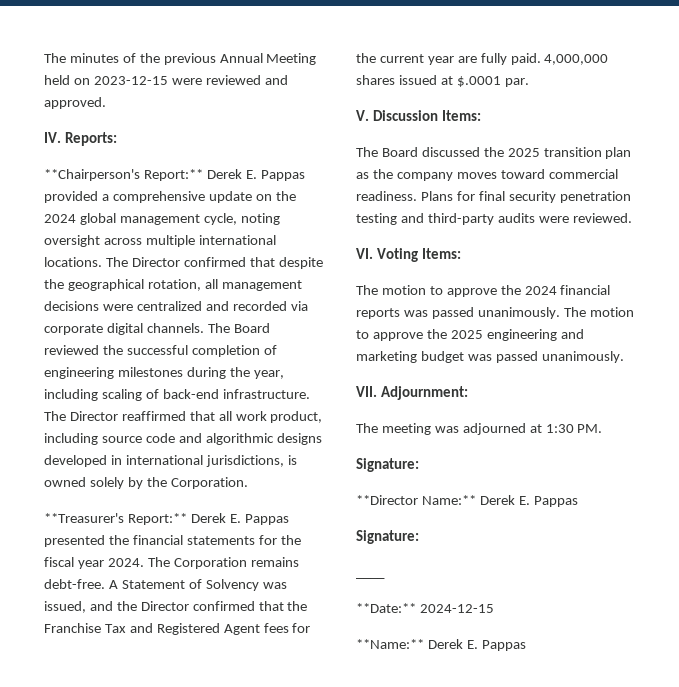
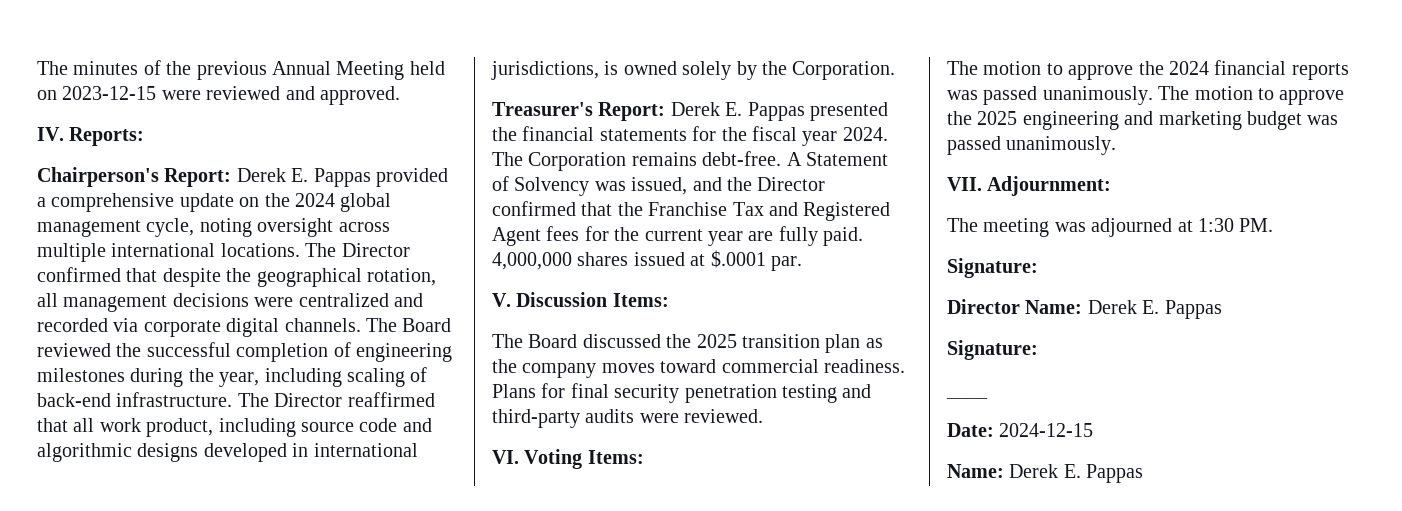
[44,169,203,181] **Chairperson's Report:** -> [37,167,232,187] Chairperson's Report:
[44,513,187,525] **Treasurer's Report:** -> [492,102,666,121] Treasurer's Report:
[356,495,476,505] **Director Name:** -> [947,299,1083,314] Director Name:
[356,603,416,613] **Date:** -> [947,423,994,437] Date:
[356,639,424,649] **Name:** -> [947,464,1004,478] Name:

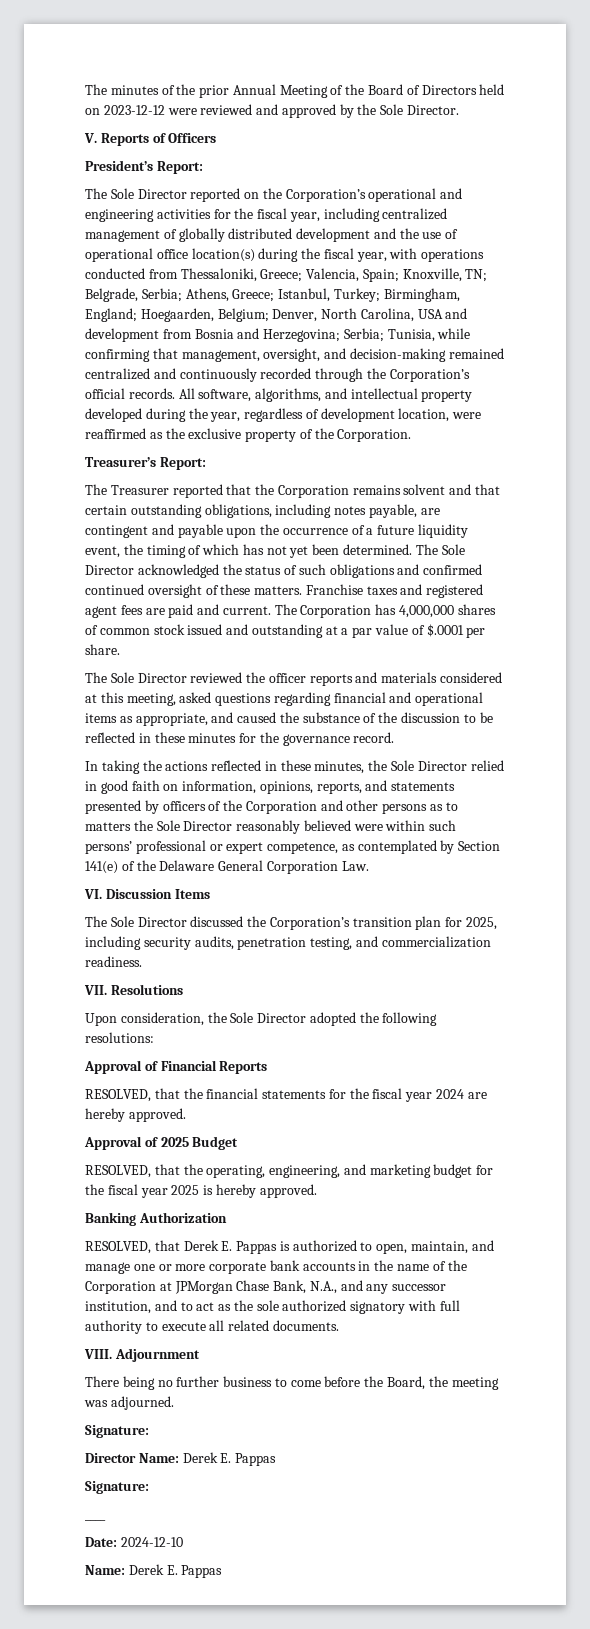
[196,61,267,80] previous -> [199,85,230,98] prior
(405, 70) none -> [330,84,477,95] of the Board of Directors
[62,86,157,100] 2023-12-15 -> [103,105,165,115] 2023-12-12
[320,86,400,105] [37,127,145,146] [37,167,448,187] [37,193,392,212] [37,218,390,237] [37,243,410,262] [37,267,436,287] [37,293,423,312] [37,318,452,337] [37,342,452,362] [37,367,428,387] [37,392,435,407] [37,418,432,437] [37,443,418,462] [491,61,896,80] [492,102,888,121] approved. // IV. Reports: // Chairperson's Report: Derek E. Pappas provided a comprehensive update on the 2024 global management cycle, noting oversight across multiple international locations. The Director confirmed that despite the geographical rotation, all management decisions were centralized and recorded via corporate digital channels. The Board reviewed the successful completion of engineering milestones during the year, including scaling of back-end infrastructure. The Director reaffirmed that all work product, including source code and algorithmic designs developed in international jurisdictions, is owned solely by the Corporation. // Treasurer's Report: Derek E. Pappas presented -> [281,104,460,118] [84,133,217,146] [85,160,203,174] [85,188,463,202] [85,208,448,222] [85,228,459,242] [85,248,485,262] [85,268,488,282] [85,288,460,302] [85,308,468,322] [85,328,471,342] [85,348,504,362] [85,368,470,382] [85,388,473,402] [85,408,482,422] [85,428,412,442] [85,457,206,470] [85,484,501,498] [85,504,440,518] [85,524,469,538] [85,544,465,558] [85,564,483,578] [85,584,484,598] [85,604,496,618] [85,624,486,638] [85,644,120,655] [85,672,503,686] [85,692,484,706] [85,712,493,726] [85,732,395,746] [85,760,504,774] [85,780,456,794] [85,800,458,814] [85,820,457,834] [85,840,501,854] [85,860,369,874] [84,889,210,899] [85,916,498,930] [85,936,491,950] [85,956,142,967] [84,984,183,995] [85,1012,438,1026] [85,1032,154,1043] [84,1060,268,1074] [85,1088,180,1102] approved by the Sole Director. // V. Reports of Officers // President’s Report: // The Sole Director reported on the Corporation’s operational and engineering activities for the fiscal year, including centralized management of globally distributed development and the use of operational office location(s) during the fiscal year, with operations conducted from Thessaloniki, Greece; Valencia, Spain; Knoxville, TN; Belgrade, Serbia; Athens, Greece; Istanbul, Turkey; Birmingham, England; Hoegaarden, Belgium; Denver, North Carolina, USA and development from Bosnia and Herzegovina; Serbia; Tunisia, while confirming that management, oversight, and decision-making remained centralized and continuously recorded through the Corporation’s official records. All software, algorithms, and intellectual property developed during the year, regardless of development location, were reaffirmed as the exclusive property of the Corporation. // Treasurer’s Report: // The Treasurer reported that the Corporation remains solvent and that certain outstanding obligations, including notes payable, are contingent and payable upon the occurrence of a future liquidity event, the timing of which has not yet been determined. The Sole Director acknowledged the status of such obligations and confirmed continued oversight of these matters. Franchise taxes and registered agent fees are paid and current. The Corporation has 4,000,000 shares of common stock issued and outstanding at a par value of $.0001 per share. // The Sole Director reviewed the officer reports and materials considered at this meeting, asked questions regarding financial and operational items as appropriate, and caused the substance of the discussion to be reflected in these minutes for the governance record. // In taking the actions reflected in these minutes, the Sole Director relied in good faith on information, opinions, reports, and statements presented by officers of the Corporation and other persons as to matters the Sole Director reasonably believed were within such persons’ professional or expert competence, as contemplated by Section 141(e) of the Delaware General Corporation Law. // VI. Discussion Items // The Sole Director discussed the Corporation’s transition plan for 2025, including security audits, penetration testing, and commercialization readiness. // VII. Resolutions // Upon consideration, the Sole Director adopted the following resolutions: // Approval of Financial Reports // RESOLVED, that
[842,127,888,141] [492,151,888,171] [492,176,826,196] [492,201,891,221] [492,226,864,246] [492,250,802,271] [492,292,669,307] [492,334,883,353] [492,359,905,378] [492,383,872,403] [492,409,764,428] [492,449,644,469] [947,60,1349,80] [947,86,1345,105] [947,111,1339,130] [947,136,1117,155] [947,176,1112,196] [947,218,1274,237] 2024. The Corporation remains debt-free. A Statement of Solvency was issued, and the Director confirmed that the Franchise Tax and Registered Agent fees for the current year are fully paid. 4,000,000 shares issued at $.0001 par. // V. Discussion Items: // The Board discussed the 2025 transition plan as the company moves toward commercial readiness. Plans for final security penetration testing and third-party audits were reviewed. // VI. Voting Items: // The motion to approve the 2024 financial reports was passed unanimously. The motion to approve the 2025 engineering and marketing budget was passed unanimously. // VII. Adjournment: // The meeting was adjourned at 1:30 PM. -> [436,1089,487,1099] [85,1108,186,1122] [84,1136,239,1150] [85,1164,494,1178] [85,1184,317,1198] [85,1212,227,1226] [85,1240,494,1254] [85,1260,467,1274] [85,1280,447,1294] [85,1300,460,1314] [85,1320,339,1334] [84,1348,200,1362] [85,1376,499,1390] [84,1396,174,1410] 2024 are hereby approved. // Approval of 2025 Budget // RESOLVED, that the operating, engineering, and marketing budget for the fiscal year 2025 is hereby approved. // Banking Authorization // RESOLVED, that Derek E. Pappas is authorized to open, maintain, and manage one or more corporate bank accounts in the name of the Corporation at JPMorgan Chase Bank, N.A., and any successor institution, and to act as the sole authorized signatory with full authority to execute all related documents. // VIII. Adjournment // There being no further business to come before the Board, the meeting was adjourned.
[999,423,1094,437] 2024-12-15 -> [120,1537,183,1547] 2024-12-10

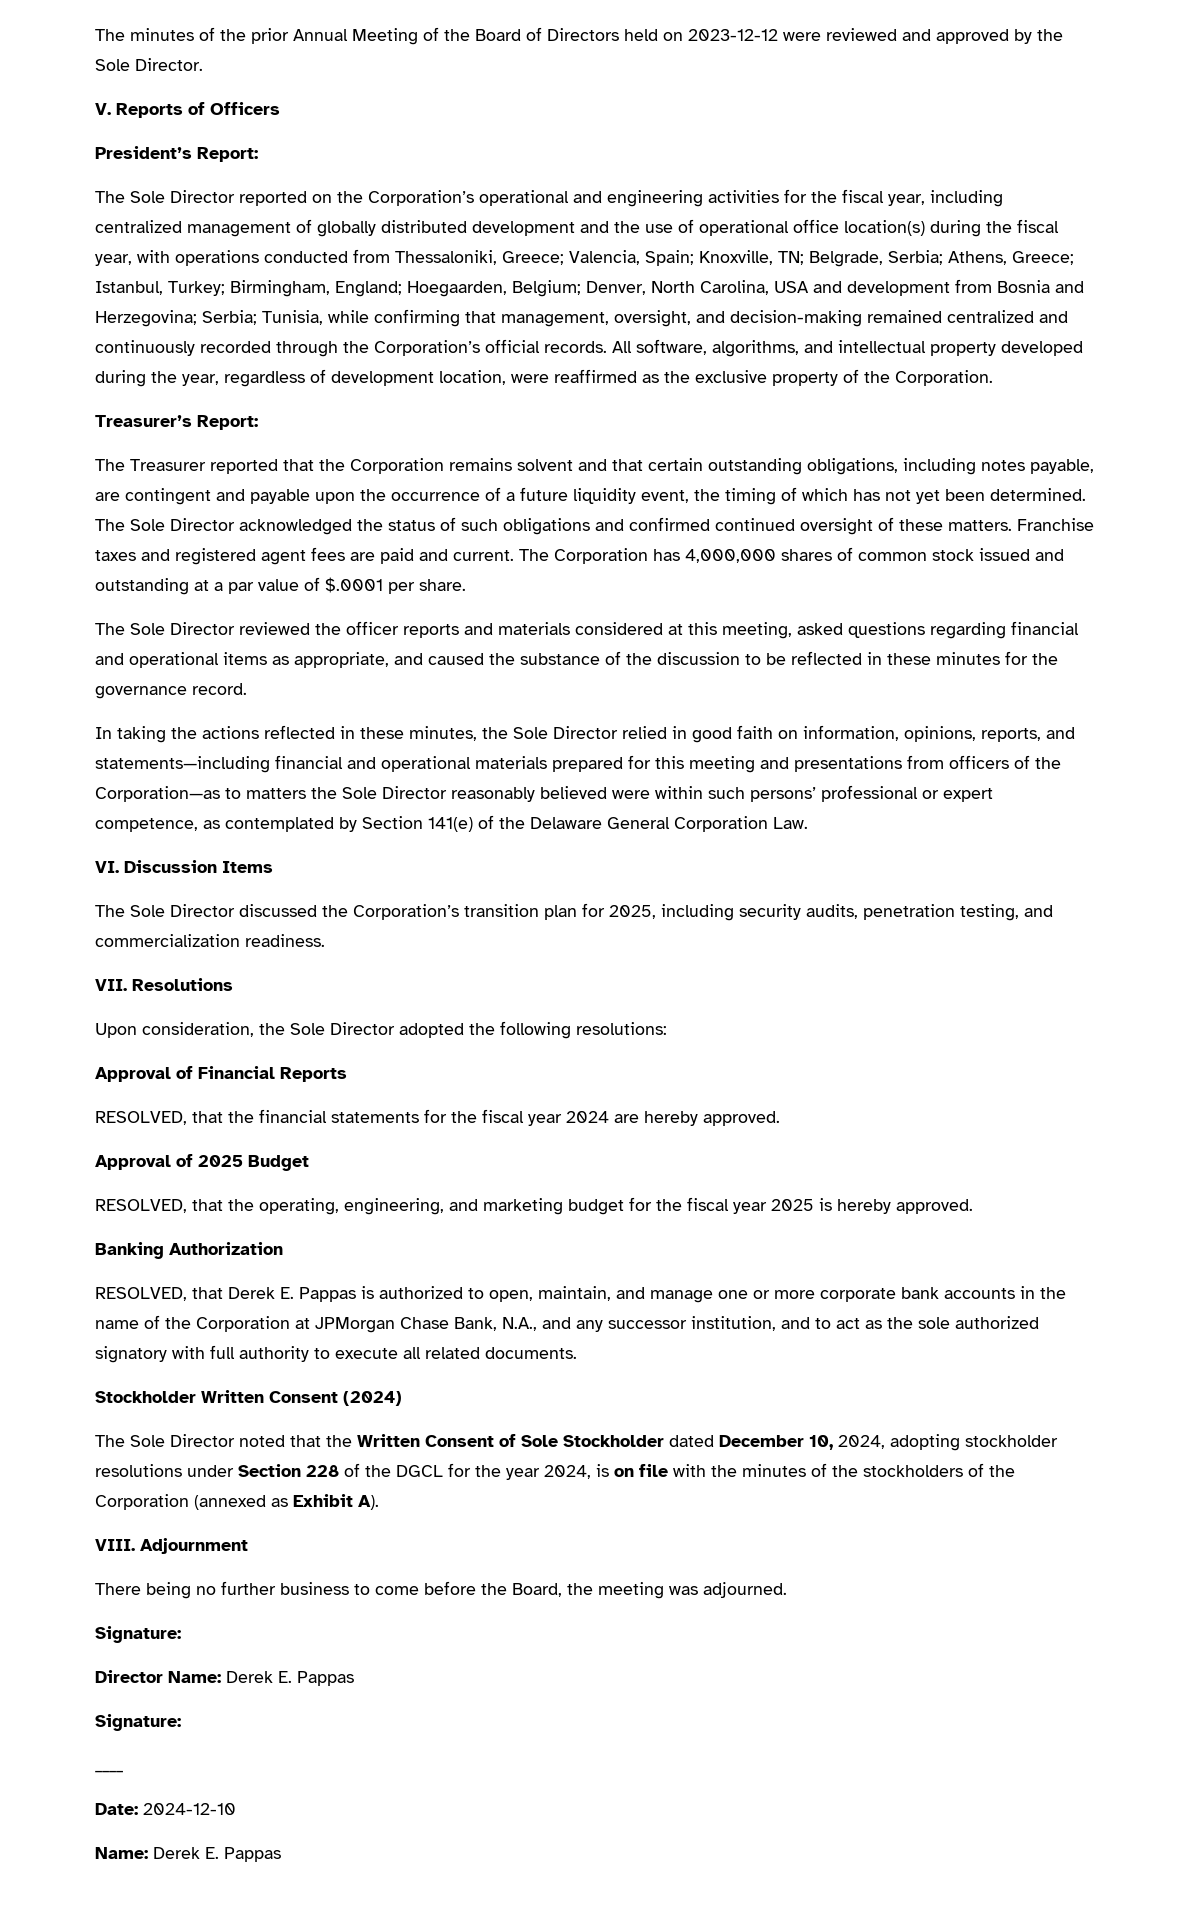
[391,782,456,791] [85,800,444,814] statements presented by officers of the Corporation and other persons as -> [95,755,1061,773] [95,786,220,802] statements—including financial and operational materials prepared for this meeting and presentations from officers of the Corporation—as
(339, 1325) none -> [95,1390,402,1406] [95,1434,1058,1451] [95,1463,1015,1480] [95,1494,379,1510] // Stockholder Written Consent (2024) // The Sole Director noted that the Written Consent of Sole Stockholder dated December 10, 2024, adopting stockholder resolutions under Section 228 of the DGCL for the year 2024, is on file with the minutes of the stockholders of the Corporation (annexed as Exhibit A).

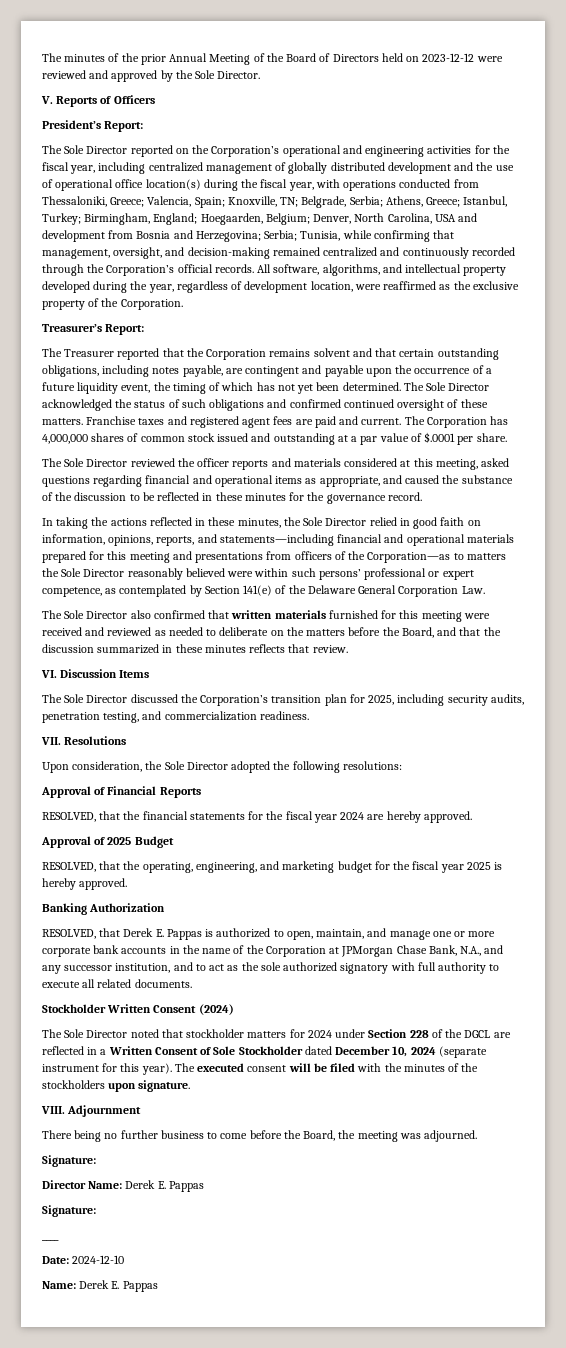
(808, 823) none -> [42,610,490,622] [42,627,501,638] [42,644,348,654] // The Sole Director also confirmed that written materials furnished for this meeting were received and reviewed as needed to deliberate on the matters before the Board, and that the discussion summarized in these minutes reflects that review.
[326,1435,352,1447] the -> [186,1029,511,1038] [42,1046,107,1055] stockholder matters for 2024 under Section 228 of the DGCL are reflected in a
[838,1434,1058,1451] [95,1463,668,1480] 2024, adopting stockholder resolutions under Section 228 of the DGCL for the year 2024, is on file -> [410,1046,487,1058] [42,1063,356,1075] 2024 (separate instrument for this year). The executed consent will be filed
[968,1463,1015,1477] [95,1494,379,1510] of the Corporation (annexed as Exhibit A). -> [108,1080,191,1092] upon signature.

